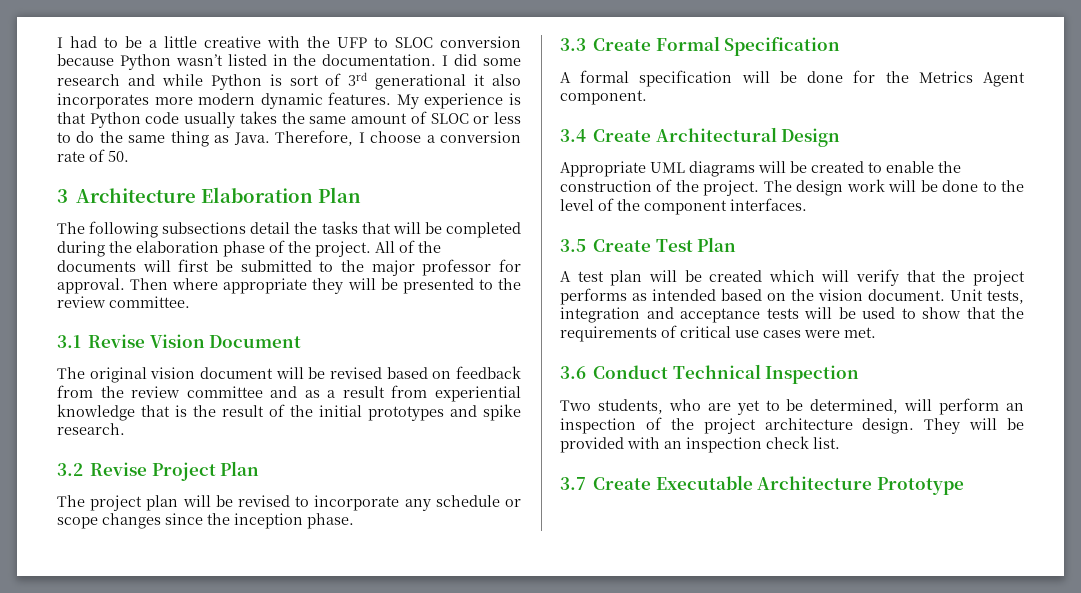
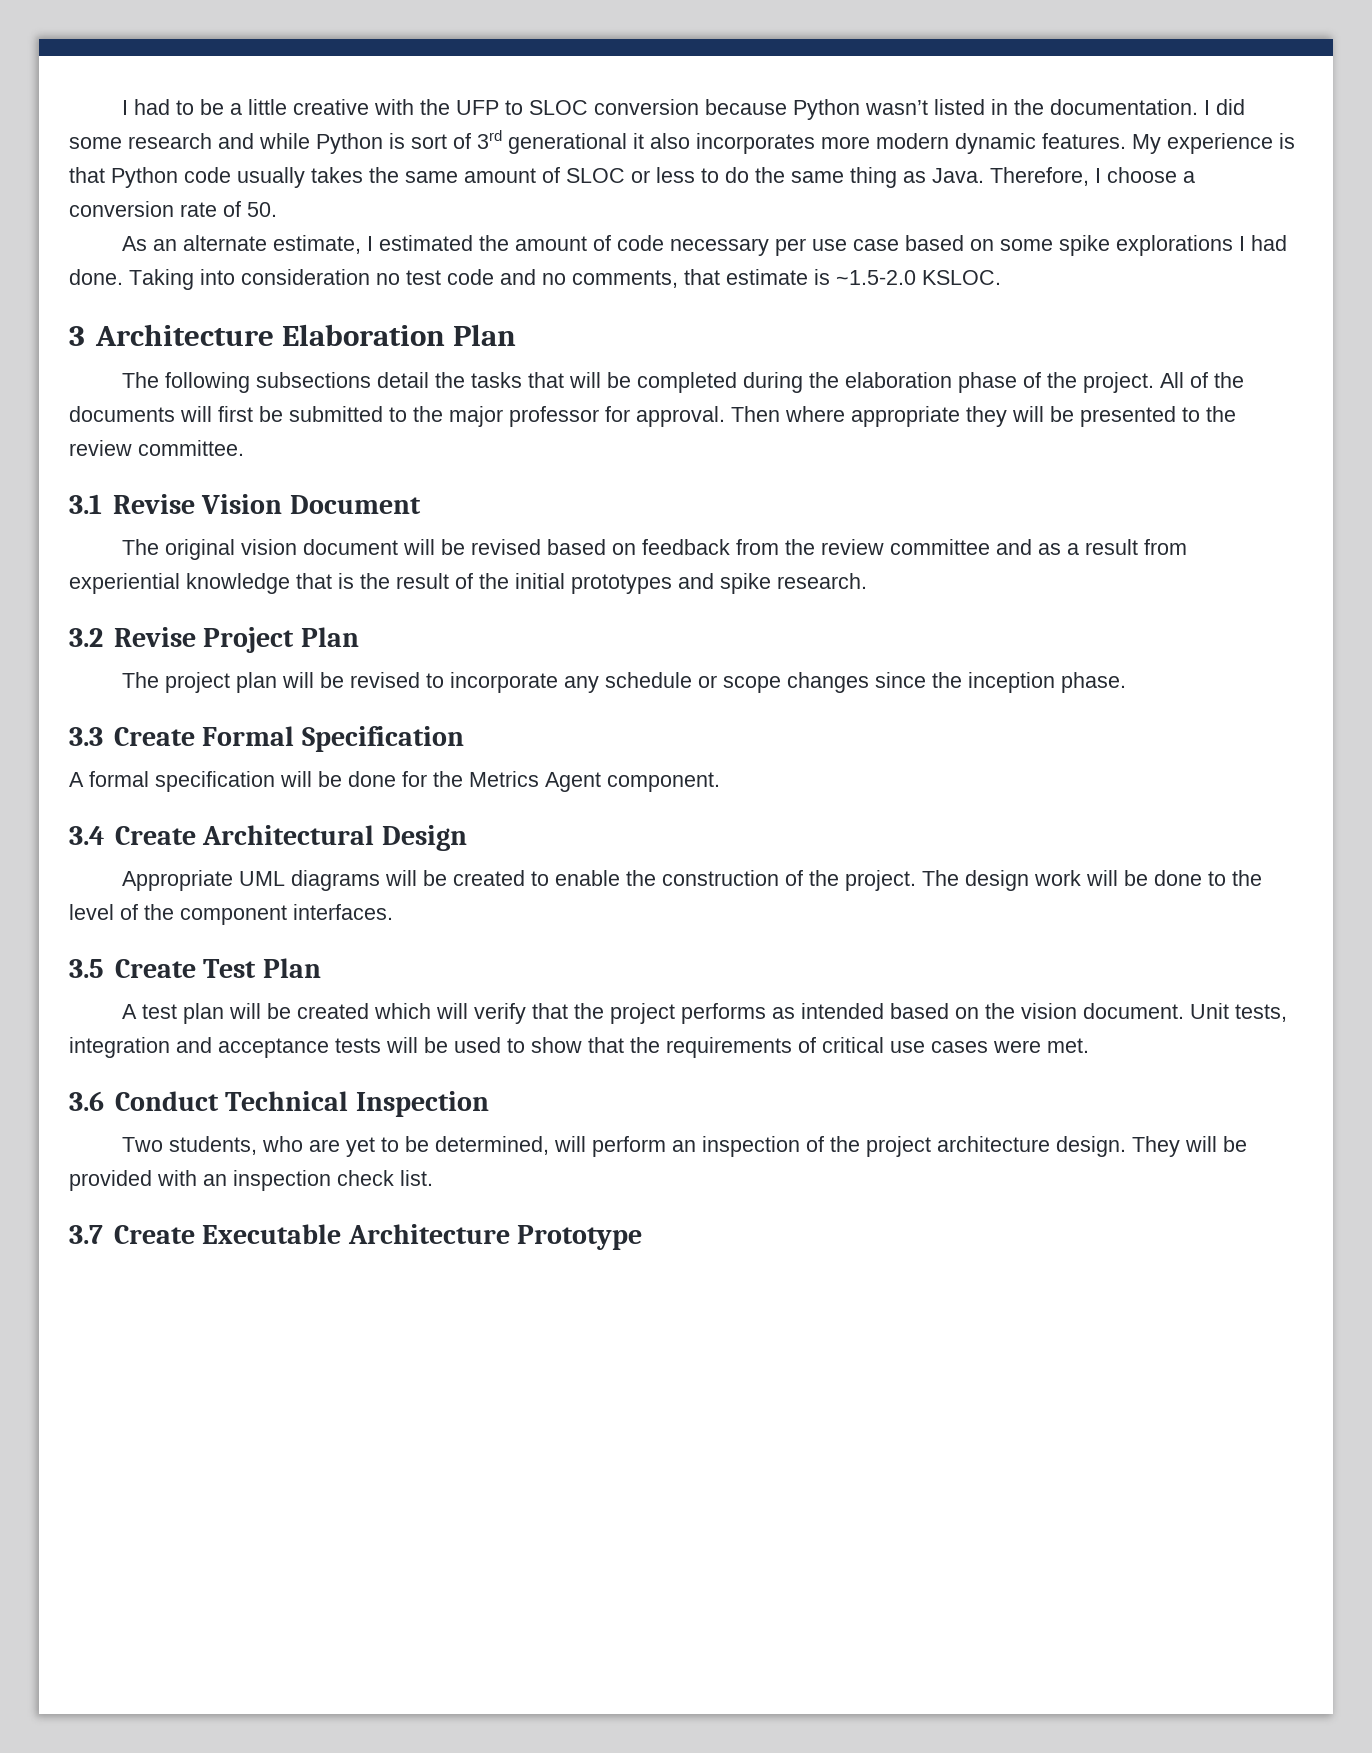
(129, 156) none -> [121,235,1287,256] [69,269,1001,290] // As an alternate estimate, I estimated the amount of code necessary per use case based on some spike explorations I had done. Taking into consideration no test code and no comments, that estimate is ~1.5-2.0 KSLOC.

